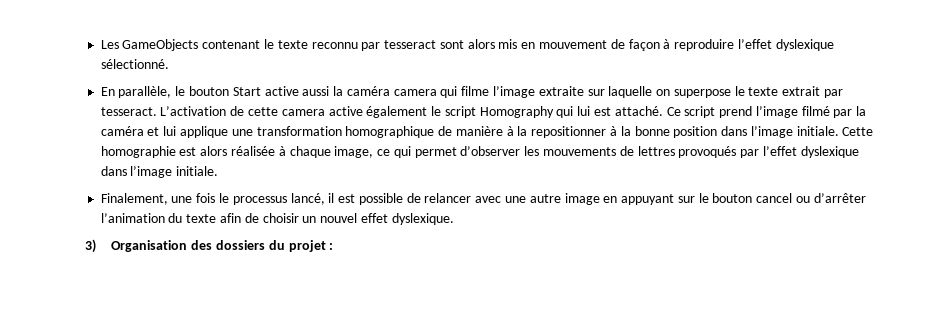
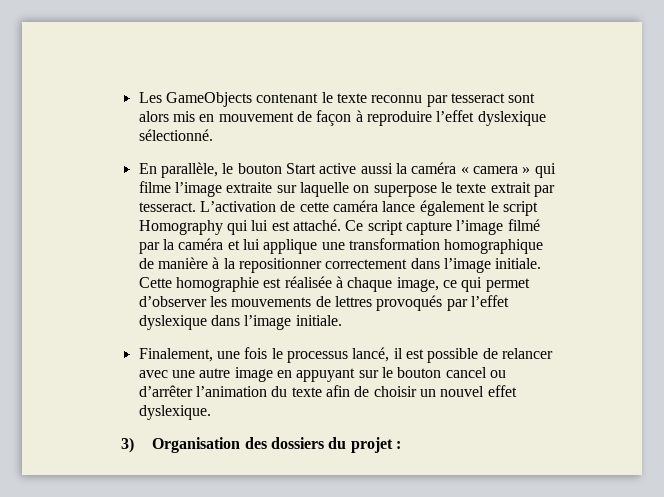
[393,89,437,96] camera -> [460,166,531,174] « camera »
[281,106,363,116] camera active -> [333,200,416,212] caméra lance
[719,106,753,118] prend -> [406,221,453,235] capture
[609,126,718,138] à la bonne position -> [325,259,408,269] correctement
[200,146,228,156] alors -> (282, 283) none

